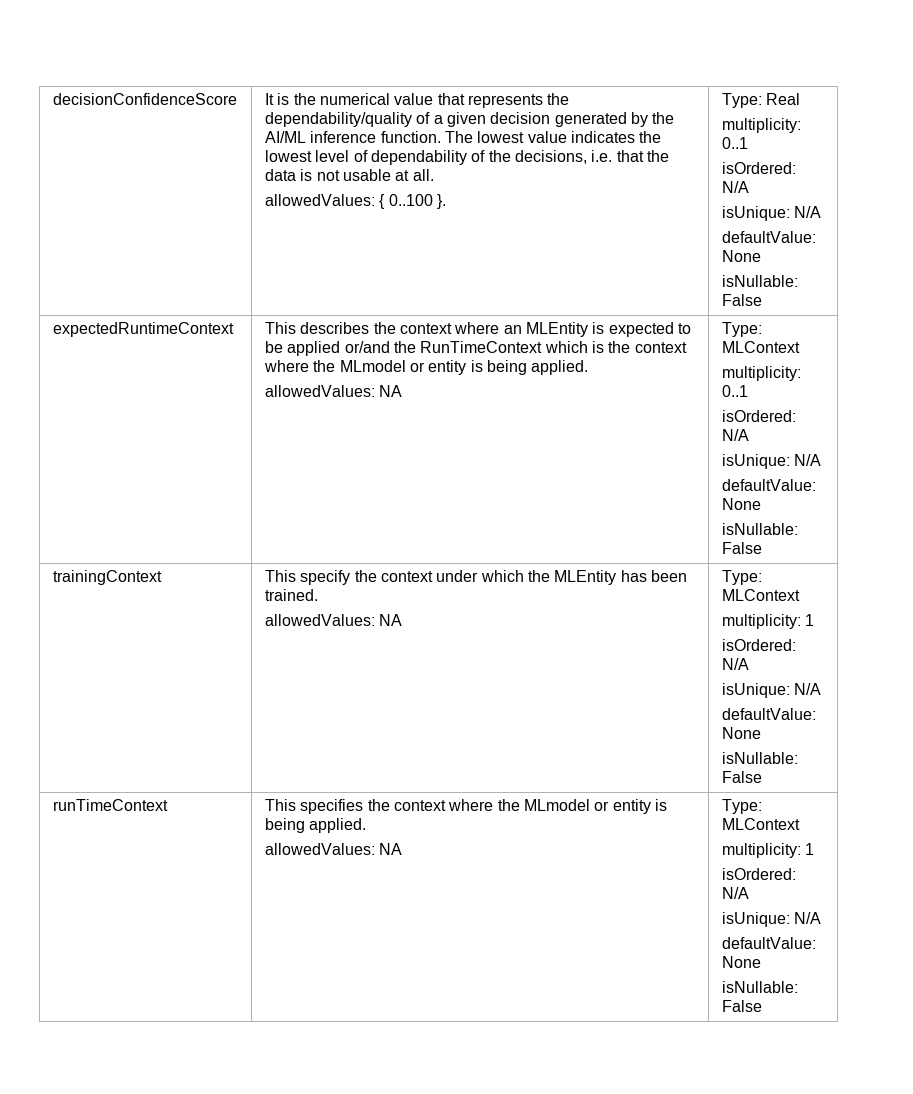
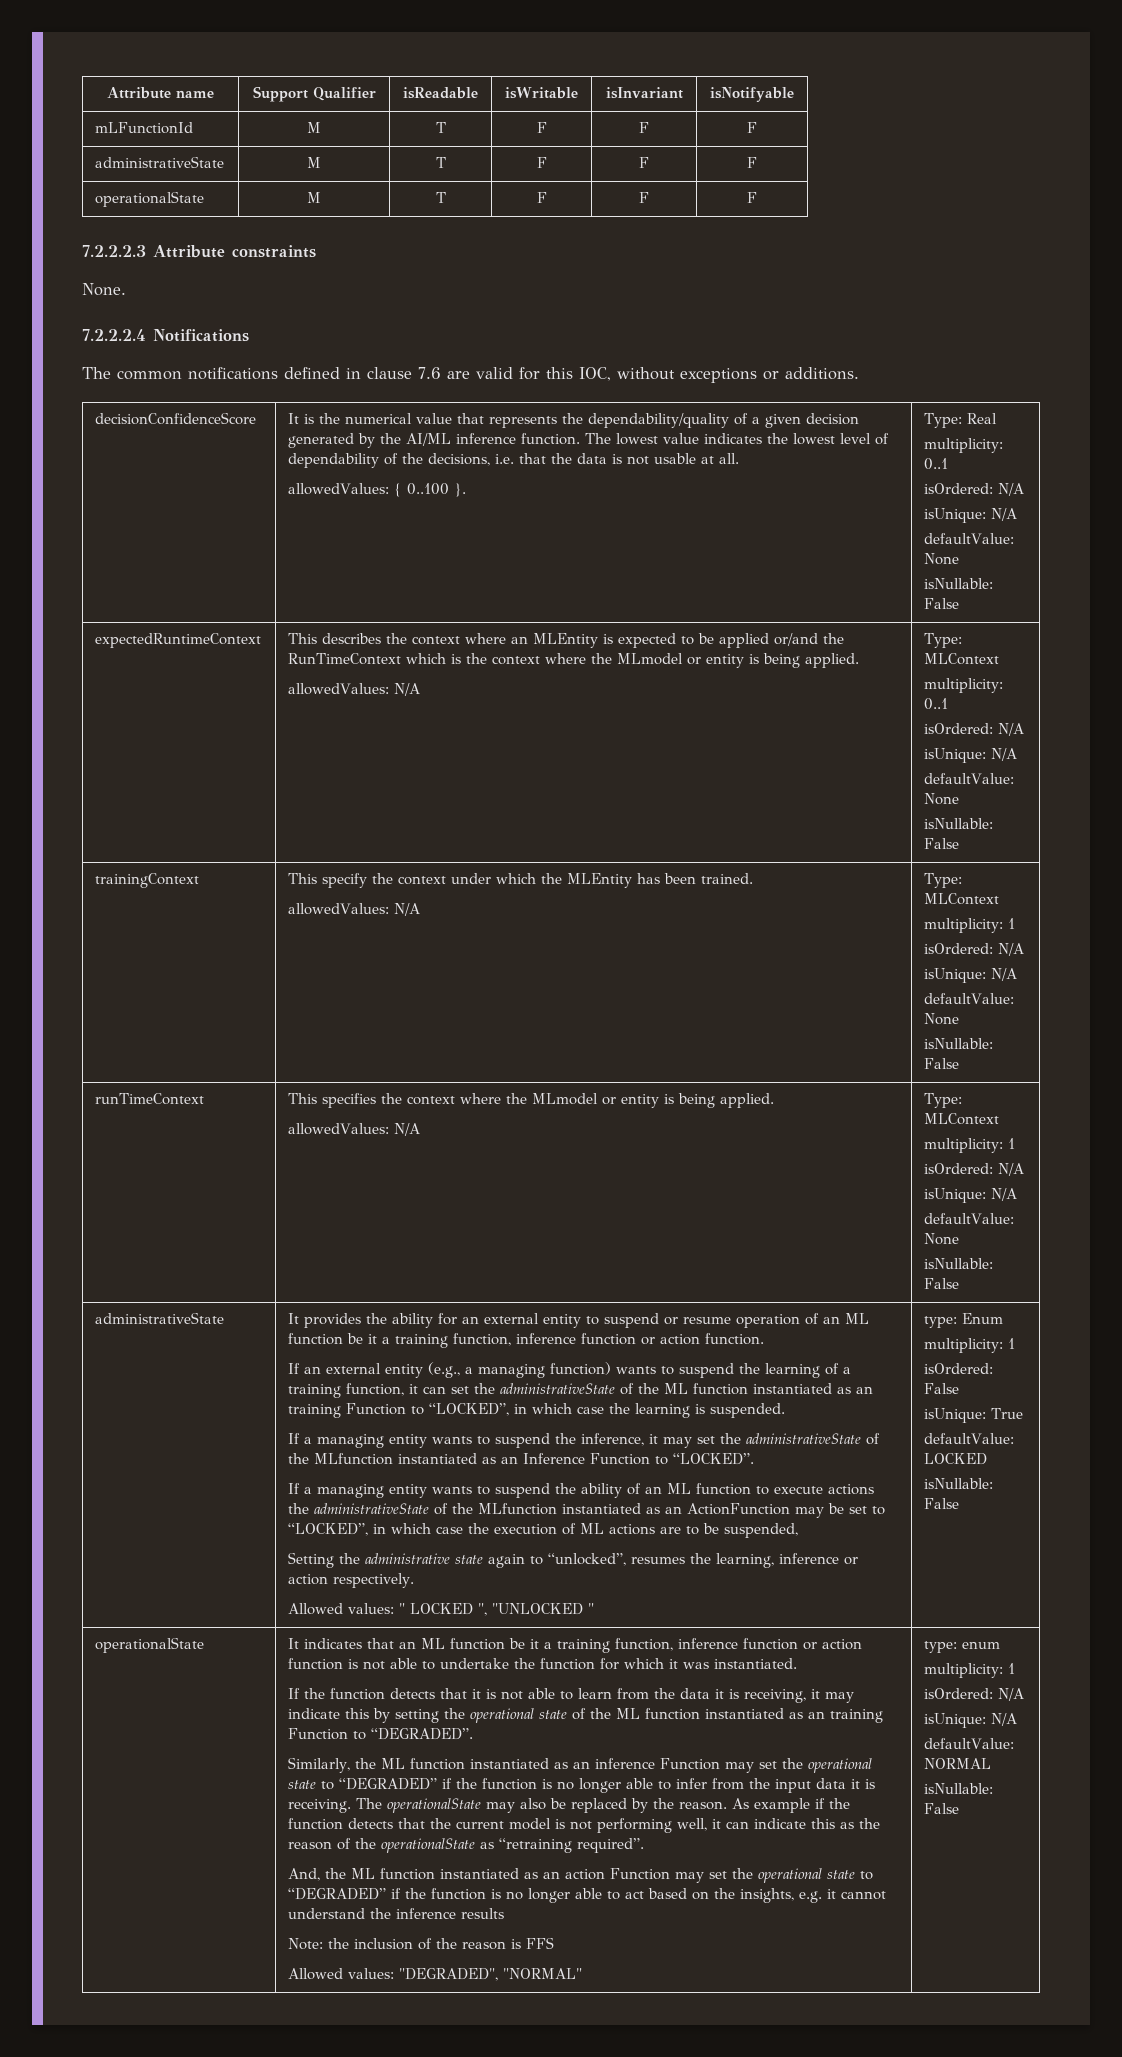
(52, 99) none -> [107,87,214,99] [252,86,376,102] [403,87,478,99] [505,87,579,99] [605,87,683,99] [710,87,794,102] [95,122,194,134] [307,122,321,133] [435,122,446,133] [536,122,547,133] [639,122,649,133] [747,122,757,133] [95,156,225,168] [307,157,321,168] [435,157,446,168] [536,157,547,168] [639,157,649,168] [747,157,757,168] [95,191,205,207] [307,192,321,203] [435,192,446,203] [536,192,547,203] [639,192,649,203] [747,192,757,203] [82,245,316,258] [82,283,126,296] [82,329,249,342] [82,367,859,383] Attribute name | Support Qualifier | isReadable | isWritable | isInvariant | isNotifyable // mLFunctionId | M | T | F | F | F // administrativeState | M | T | F | F | F // operationalState | M | T | F | F | F // 7.2.2.2.3 Attribute constraints // None. // 7.2.2.2.4 Notifications // The common notifications defined in clause 7.6 are valid for this IOC, without exceptions or additions. //
[379,385,403,397] NA -> [394,683,421,696] N/A
[379,614,403,626] NA -> [394,903,421,916] N/A
[379,843,403,855] NA -> [394,1123,421,1136] N/A
(762, 1006) none -> [95,1312,225,1324] [288,1313,870,1328] [288,1333,765,1348] [288,1362,852,1378] [288,1383,874,1398] [288,1403,786,1418] [288,1433,881,1448] [288,1453,755,1465] [288,1483,875,1498] [288,1503,886,1518] [288,1523,799,1538] [288,1552,859,1568] [288,1573,415,1588] [288,1603,595,1616] [924,1313,1004,1328] [924,1338,1016,1353] [924,1363,994,1374] [924,1383,960,1394] [924,1408,1024,1423] [924,1433,1015,1444] [924,1453,988,1465] [924,1478,994,1489] [924,1498,960,1509] [95,1637,205,1653] [288,1638,863,1653] [288,1658,798,1670] [288,1688,855,1703] [288,1708,884,1723] [288,1728,474,1740] [288,1757,873,1773] [288,1778,876,1793] [288,1798,851,1813] [288,1818,881,1833] [288,1838,645,1853] [288,1868,874,1883] [288,1888,887,1903] [288,1908,505,1919] [288,1937,555,1950] [288,1968,583,1981] [924,1641,1001,1653] [924,1663,1016,1678] [924,1688,1025,1701] [924,1713,1018,1728] [924,1738,1015,1749] [924,1758,992,1769] [924,1783,994,1794] [924,1803,960,1814] // administrativeState | It provides the ability for an external entity to suspend or resume operation of an ML function be it a training function, inference function or action function. // If an external entity (e.g., a managing function) wants to suspend the learning of a training function, it can set the administrativeState of the ML function instantiated as an training Function to “LOCKED”, in which case the learning is suspended. // If a managing entity wants to suspend the inference, it may set the administrativeState of the MLfunction instantiated as an Inference Function to “LOCKED”. // If a managing entity wants to suspend the ability of an ML function to execute actions the administrativeState of the MLfunction instantiated as an ActionFunction may be set to “LOCKED”, in which case the execution of ML actions are to be suspended, // Setting the administrative state again to “unlocked”, resumes the learning, inference or action respectively. // Allowed values: " LOCKED ", "UNLOCKED " | type: Enum // multiplicity: 1 // isOrdered: False // isUnique: True // defaultValue: LOCKED // isNullable: False // operationalState | It indicates that an ML function be it a training function, inference function or action function is not able to undertake the function for which it was instantiated. // If the function detects that it is not able to learn from the data it is receiving, it may indicate this by setting the operational state of the ML function instantiated as an training Function to “DEGRADED”. // Similarly, the ML function instantiated as an inference Function may set the operational state to “DEGRADED” if the function is no longer able to infer from the input data it is receiving. The operationalState may also be replaced by the reason. As example if the function detects that the current model is not performing well, it can indicate this as the reason of the operationalState as “retraining required”. // And, the ML function instantiated as an action Function may set the operational state to “DEGRADED” if the function is no longer able to act based on the insights, e.g. it cannot understand the inference results // Note: the inclusion of the reason is FFS // Allowed values: "DEGRADED", "NORMAL" | type: enum // multiplicity: 1 // isOrdered: N/A // isUnique: N/A // defaultValue: NORMAL // isNullable: False

